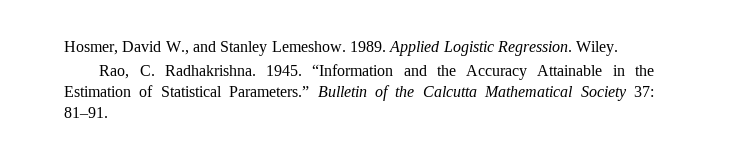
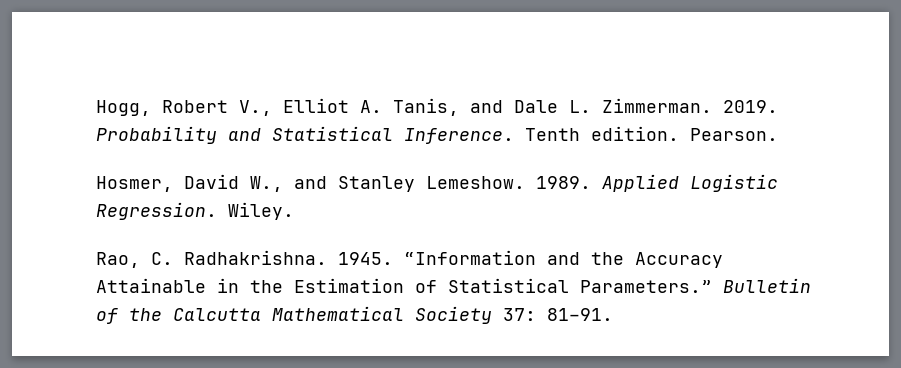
(64, 48) none -> [96,98,778,116] [96,126,778,144] Hogg, Robert V., Elliot A. Tanis, and Dale L. Zimmerman. 2019. Probability and Statistical Inference. Tenth edition. Pearson. //

